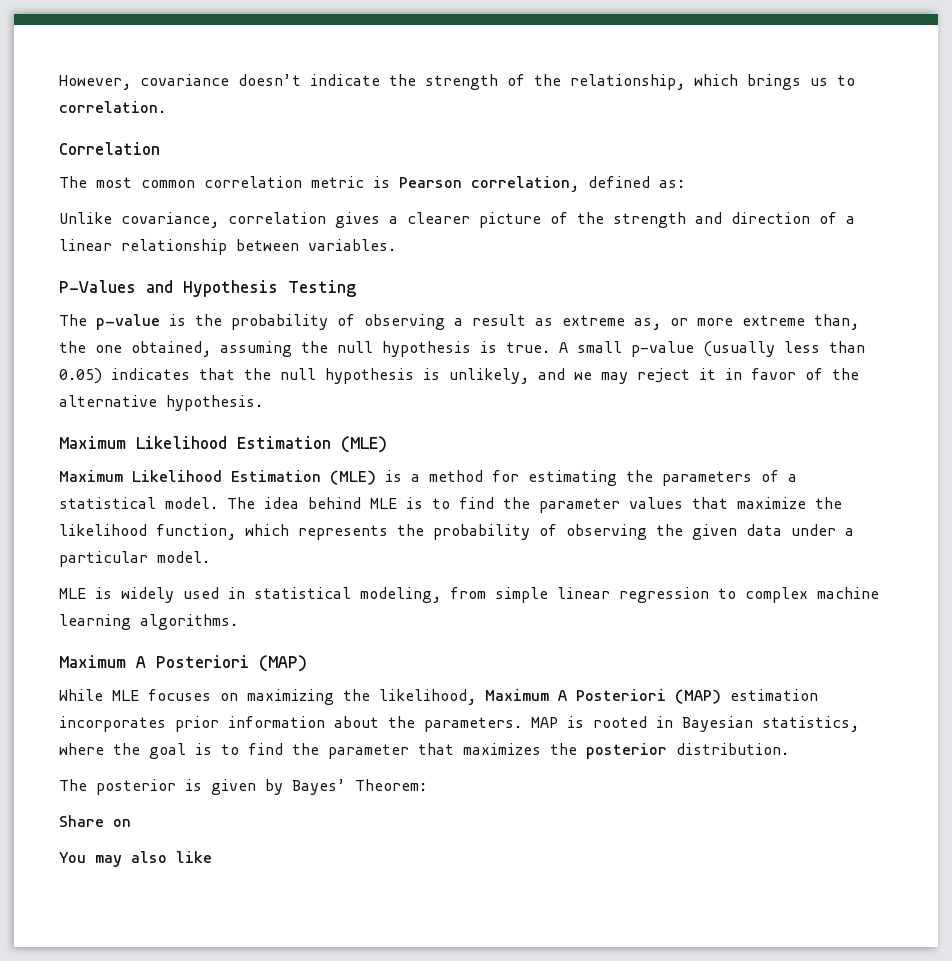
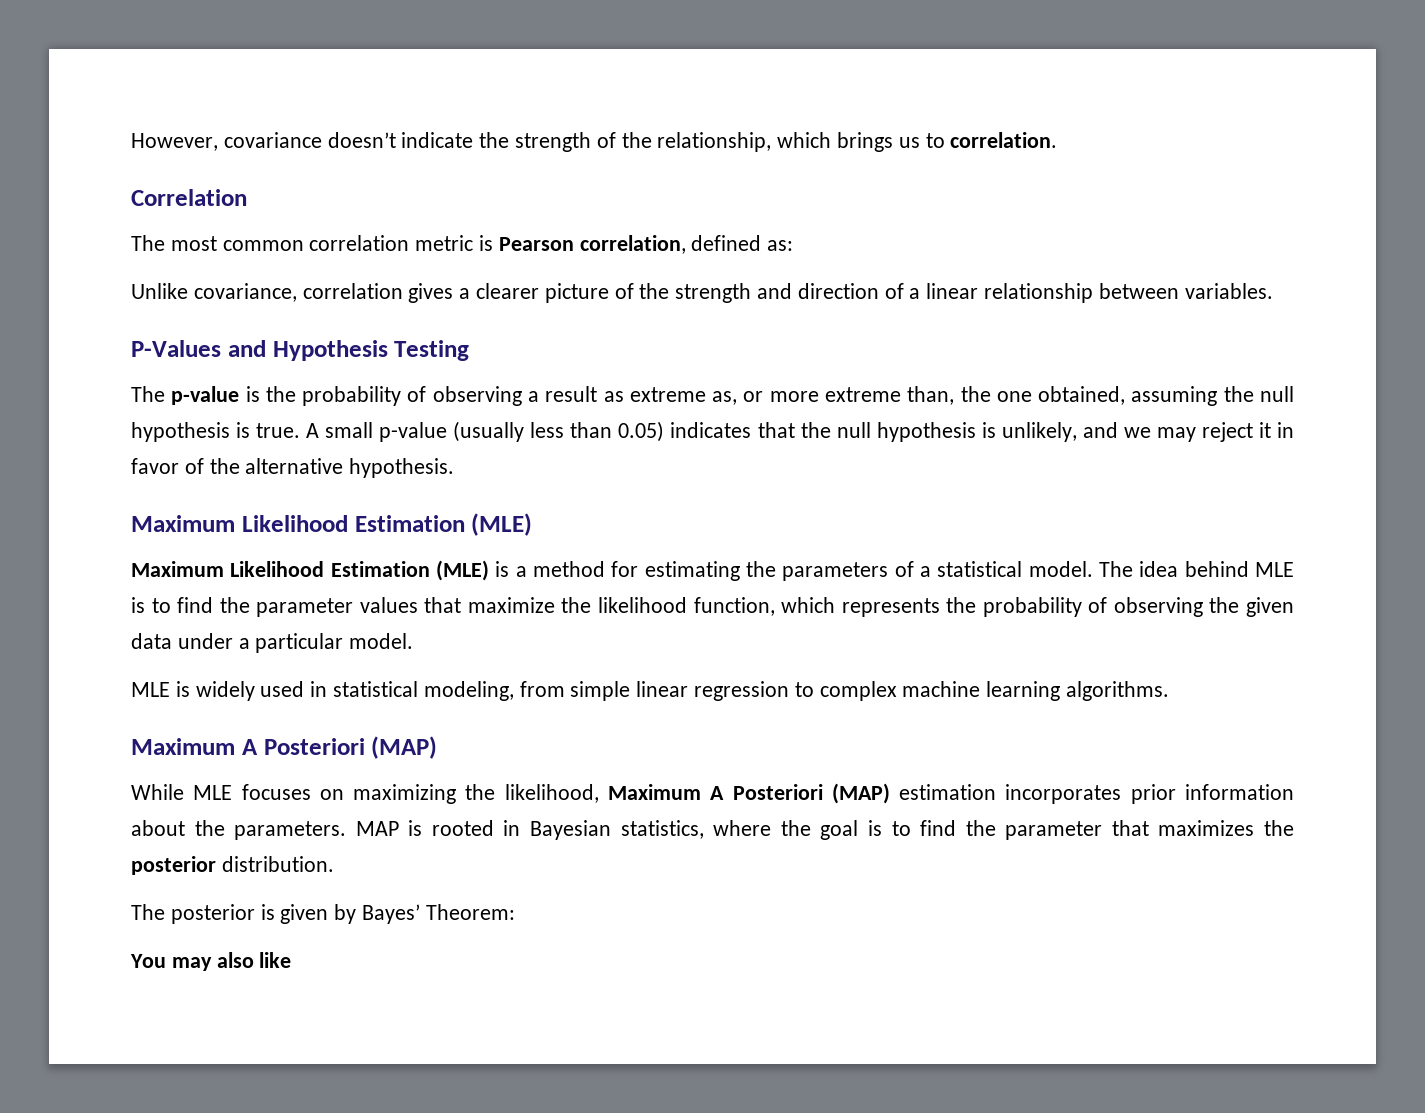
[59,815,131,827] // Share on -> (515, 912) none

